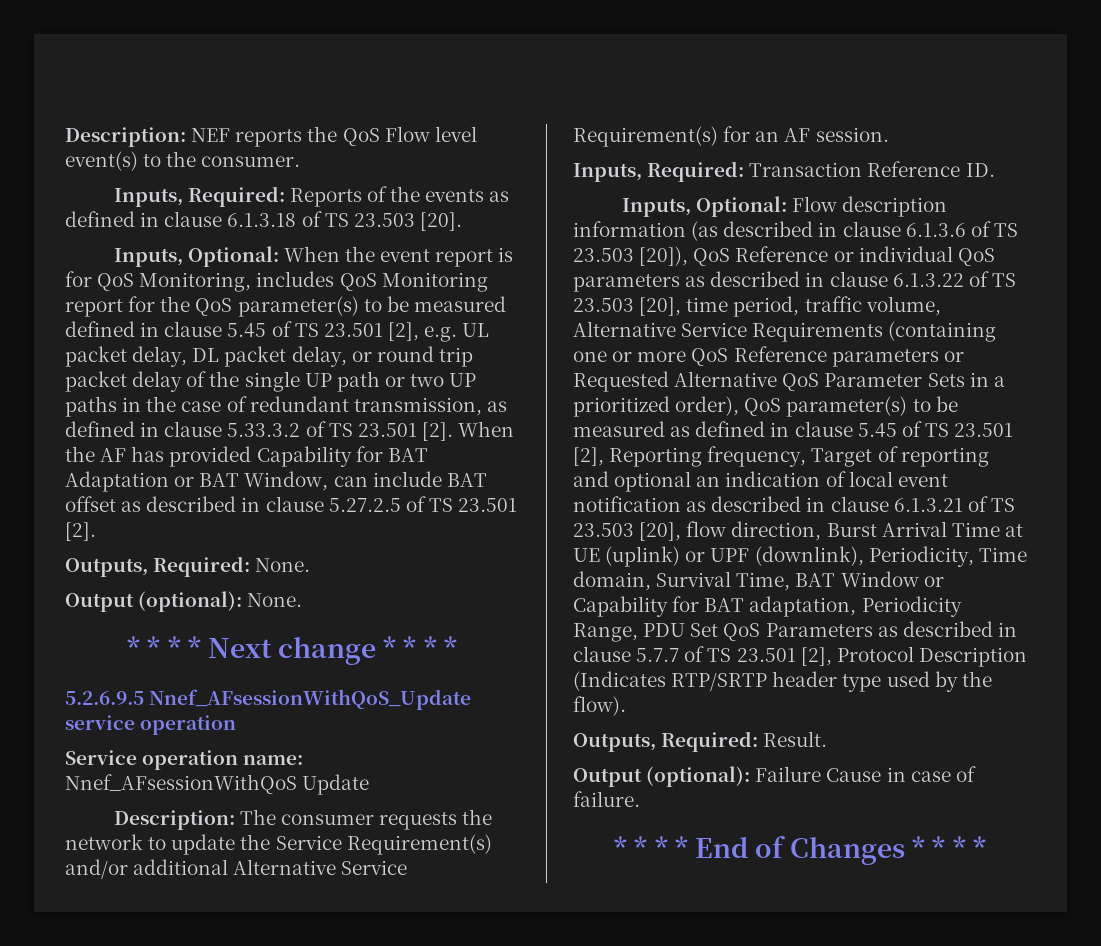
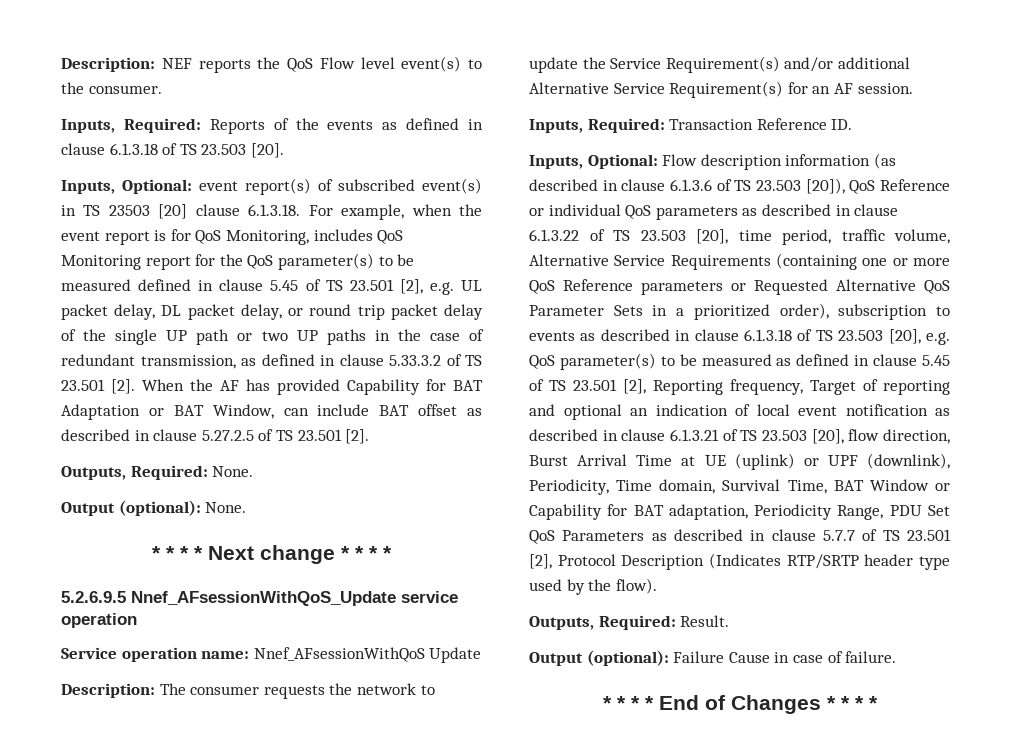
[283,246,340,262] When -> [199,178,482,195] [61,204,452,220] event report(s) of subscribed event(s) in TS 23503 [20] clause 6.1.3.18. For example, when
(740, 406) none -> [838,304,950,320] [529,329,950,345] subscription to events as described in clause 6.1.3.18 of TS 23.503 [20], e.g.

